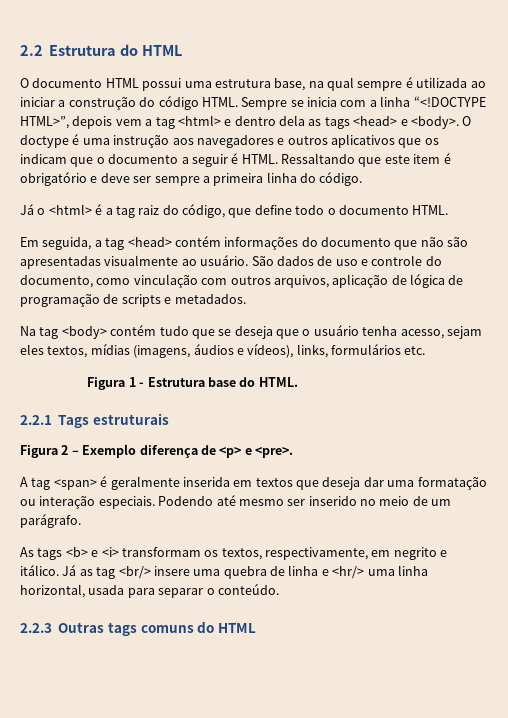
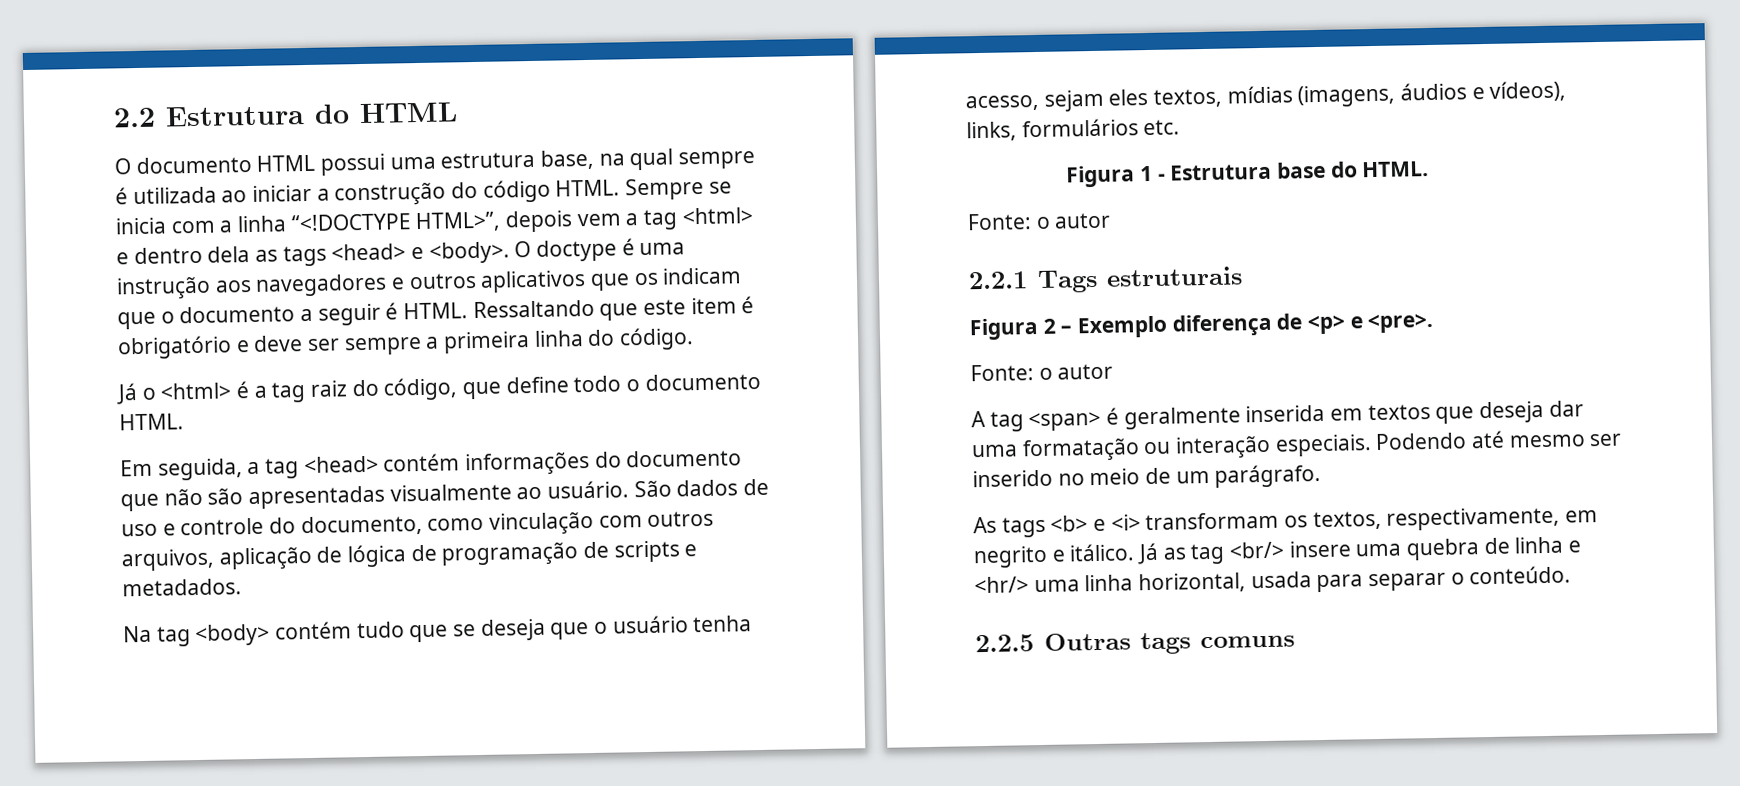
(298, 382) none -> [967,212,1112,231] // Fonte: o autor
(293, 452) none -> [970,363,1114,382] // Fonte: o autor
[20,623,52,633] 2.2.3 -> [975,634,1034,653] 2.2.5
[197,621,256,633] do HTML -> (1295, 642) none

